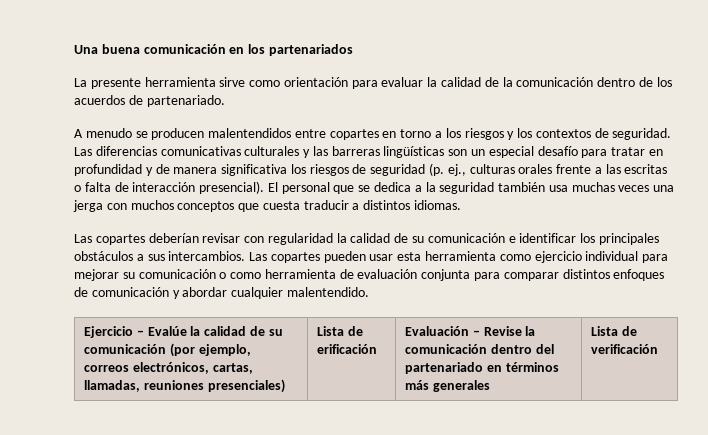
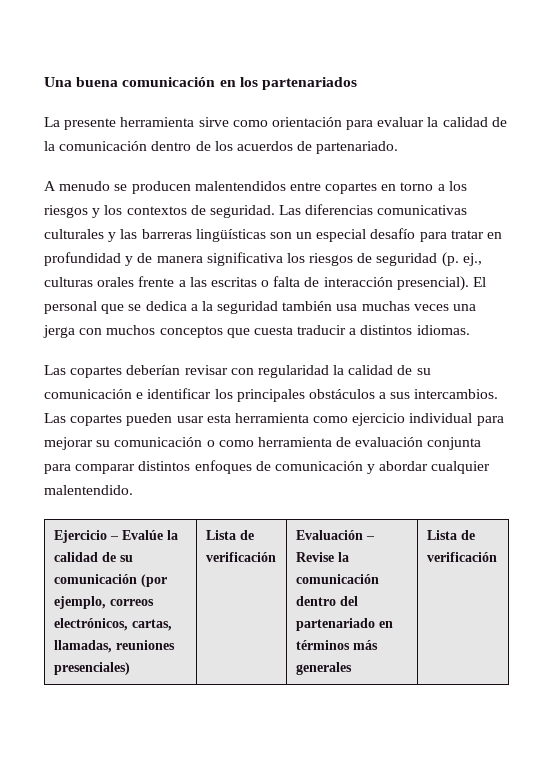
[317,344,378,354] erificación -> [205,552,276,562] verificación

